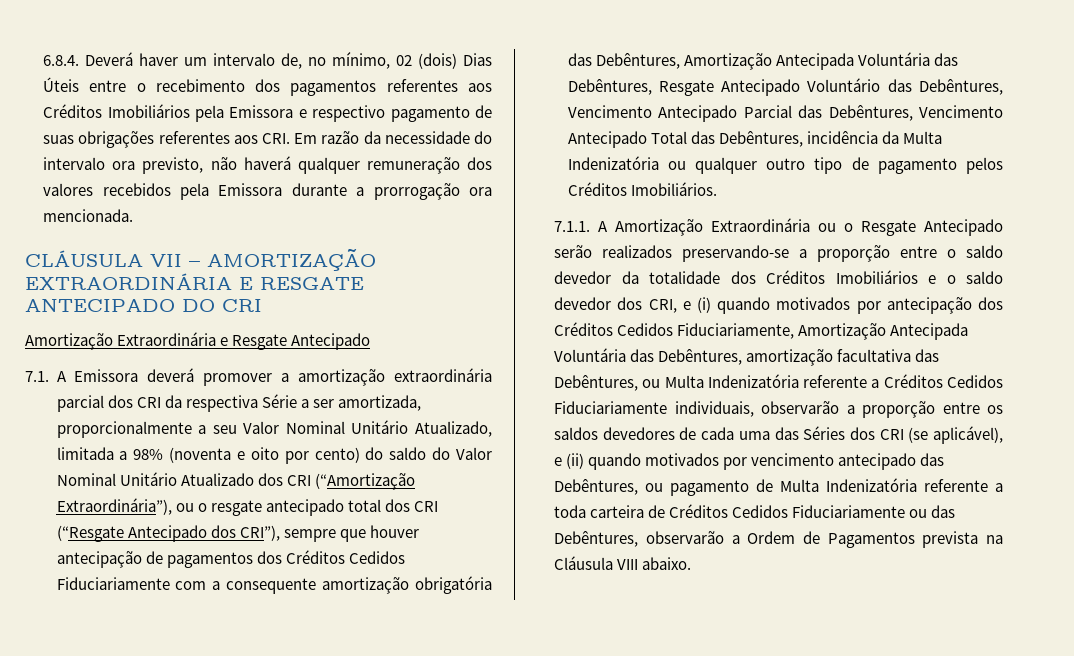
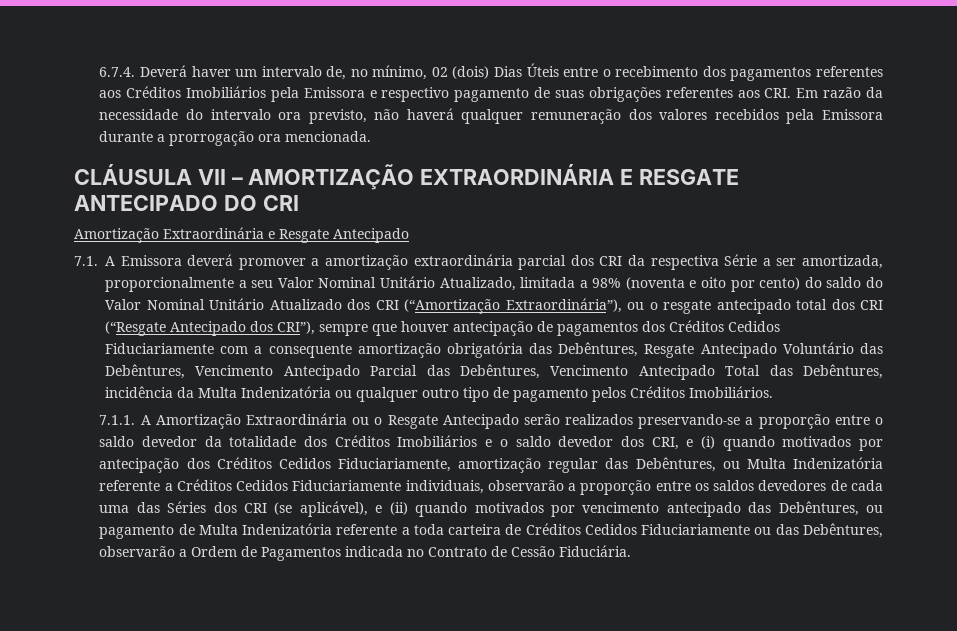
[43,55,80,66] 6.8.4. -> [99,67,136,77] 6.7.4.
[683,52,958,70] [567,79,652,95] Amortização Antecipada Voluntária das Debêntures, -> (639, 349) none
[798,323,969,340] [554,348,912,366] Amortização Antecipada Voluntária das Debêntures, amortização facultativa -> [458,458,599,473] amortização regular
[922,531,1003,548] [554,556,692,570] prevista na Cláusula VIII abaixo. -> [345,545,632,557] indicada no Contrato de Cessão Fiduciária.

